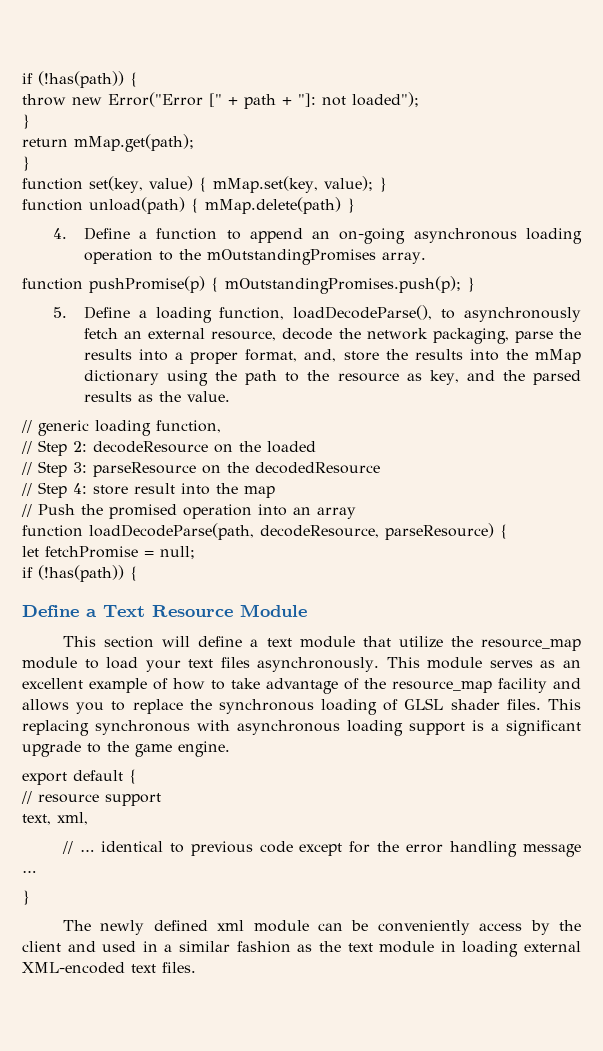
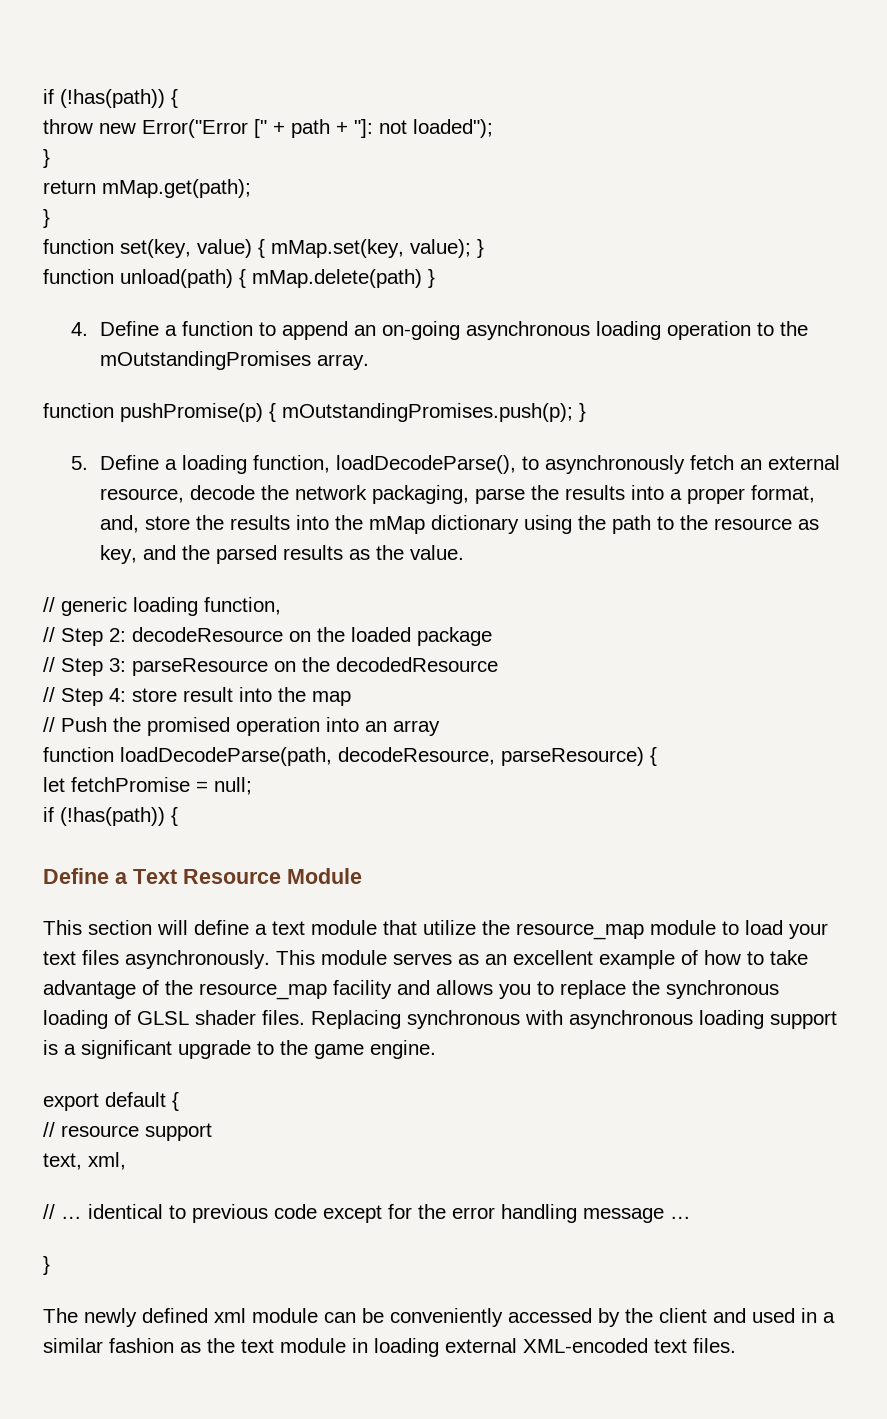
(316, 447) none -> [417,627,492,646] package
[548,699,581,710] [22,720,89,736] This replacing -> [311,1010,401,1029] Replacing
[479,923,523,931] access -> [508,1308,592,1323] accessed

